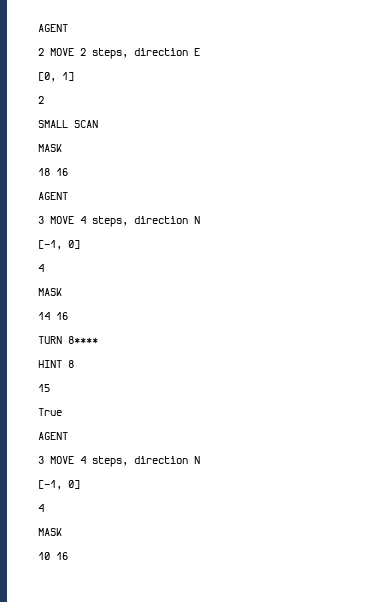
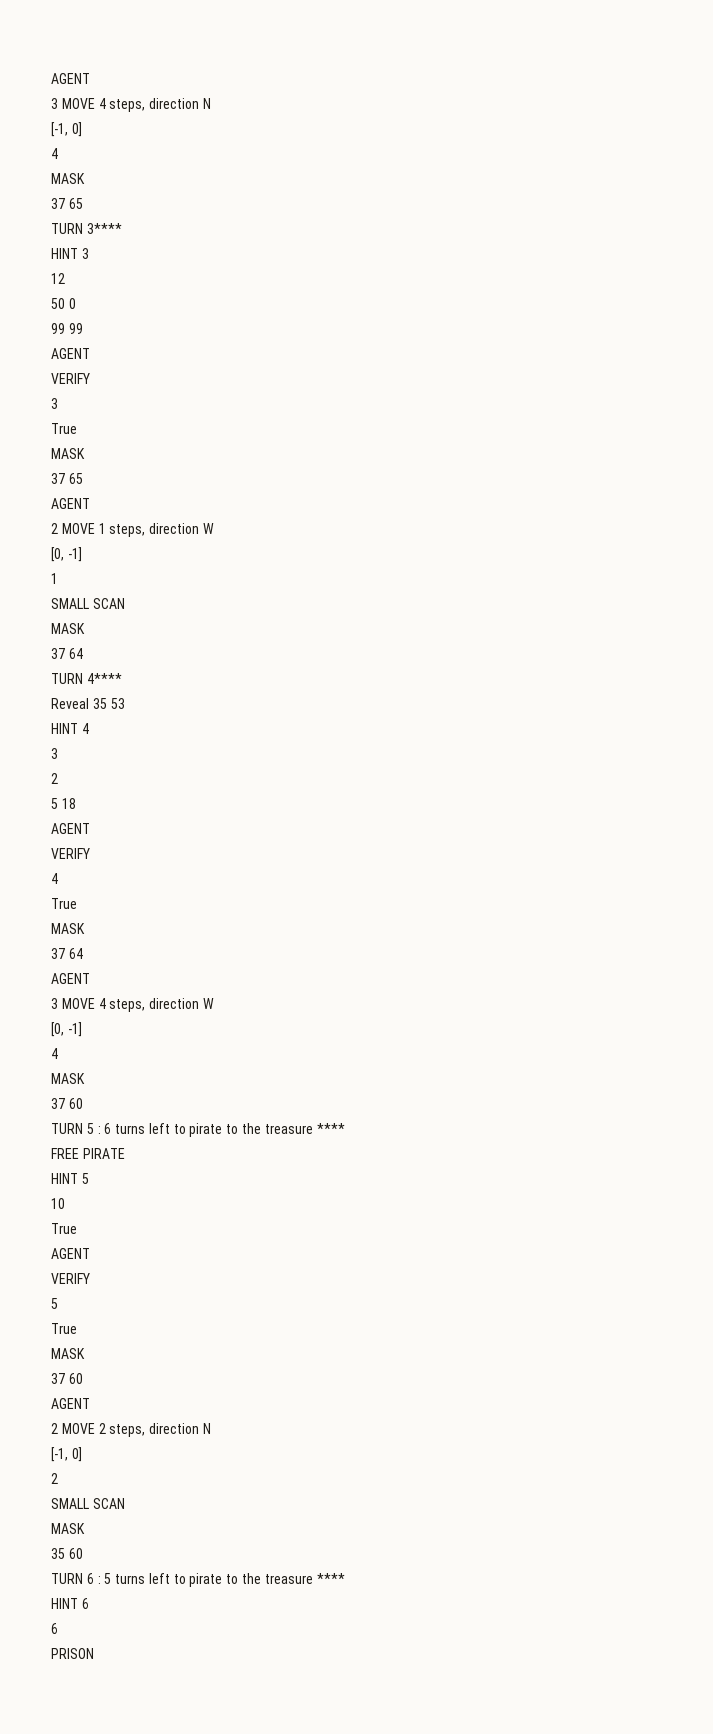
[38,24,68,32] [38,48,200,59] [38,72,74,82] [38,96,44,104] [38,120,98,128] [38,144,62,152] [38,168,68,176] [38,192,68,200] AGENT // 2 MOVE 2 steps, direction E // [0, 1] // 2 // SMALL SCAN // MASK // 18 16 // AGENT -> [51,73,90,84] AGENT
[38,312,68,320] [38,336,98,344] [38,360,74,368] [38,384,50,392] [38,408,62,416] [38,432,68,440] [38,456,200,467] [38,480,80,490] [38,504,44,512] [38,528,62,536] [38,552,68,560] 14 16 // TURN 8**** // HINT 8 // 15 // True // AGENT // 3 MOVE 4 steps, direction N // [-1, 0] // 4 // MASK // 10 16 -> [51,198,83,209] [51,223,122,234] [51,248,89,259] [51,273,65,284] [51,298,76,309] [51,323,83,334] [51,348,90,359] [51,373,90,384] [51,398,58,409] [51,423,77,434] [51,448,85,459] [51,473,83,484] [51,498,90,509] [51,523,214,537] [51,547,82,562] [51,573,58,584] [51,598,125,609] [51,623,85,634] [51,648,83,659] [51,673,122,684] [51,698,125,709] [51,723,89,734] [51,748,58,759] [51,773,58,784] [51,798,76,809] [51,823,90,834] [51,848,90,859] [51,873,58,884] [51,898,77,909] [51,923,85,934] [51,948,83,959] [51,973,90,984] [51,998,214,1012] [51,1022,82,1037] [51,1048,58,1059] [51,1073,85,1084] [51,1098,83,1109] [51,1123,345,1137] [51,1148,125,1159] [51,1173,89,1184] [51,1198,65,1209] [51,1223,77,1234] [51,1248,90,1259] [51,1273,90,1284] [51,1298,58,1309] [51,1323,77,1334] [51,1348,85,1359] [51,1373,83,1384] [51,1398,90,1409] [51,1423,211,1437] [51,1447,82,1462] [51,1473,58,1484] [51,1498,125,1509] [51,1523,85,1534] [51,1548,83,1559] [51,1573,345,1587] [51,1598,89,1609] [51,1623,58,1634] [51,1648,94,1659] 37 65 // TURN 3**** // HINT 3 // 12 // 50 0 // 99 99 // AGENT // VERIFY // 3 // True // MASK // 37 65 // AGENT // 2 MOVE 1 steps, direction W // [0, -1] // 1 // SMALL SCAN // MASK // 37 64 // TURN 4**** // Reveal 35 53 // HINT 4 // 3 // 2 // 5 18 // AGENT // VERIFY // 4 // True // MASK // 37 64 // AGENT // 3 MOVE 4 steps, direction W // [0, -1] // 4 // MASK // 37 60 // TURN 5 : 6 turns left to pirate to the treasure **** // FREE PIRATE // HINT 5 // 10 // True // AGENT // VERIFY // 5 // True // MASK // 37 60 // AGENT // 2 MOVE 2 steps, direction N // [-1, 0] // 2 // SMALL SCAN // MASK // 35 60 // TURN 6 : 5 turns left to pirate to the treasure **** // HINT 6 // 6 // PRISON

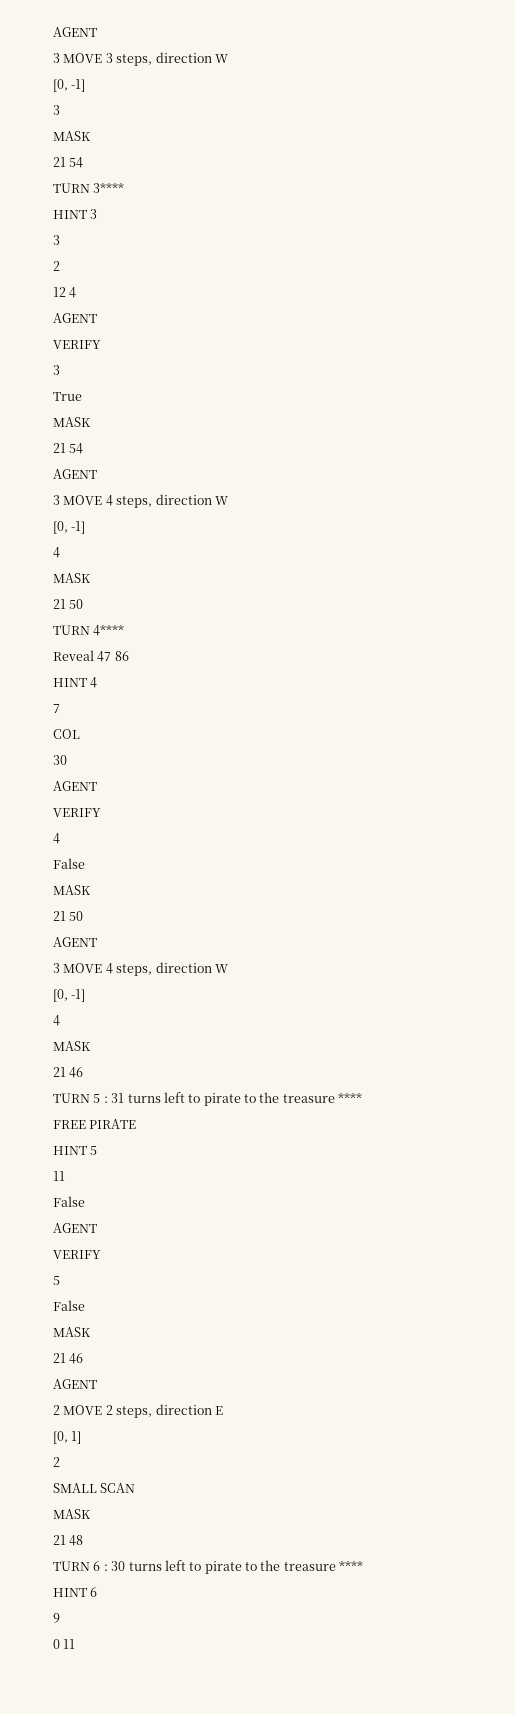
[51,73,90,84] [51,98,211,112] [51,122,82,137] [51,148,58,159] [51,173,85,184] [51,198,83,209] AGENT // 3 MOVE 4 steps, direction N // [-1, 0] // 4 // MASK // 37 65 -> [53,27,97,37] [53,52,229,66] [53,79,86,92] [53,105,60,115] [53,131,91,141] [53,157,84,168] AGENT // 3 MOVE 3 steps, direction W // [0, -1] // 3 // MASK // 21 54
(89, 253) none -> [53,235,60,245] [53,261,60,271] // 3 // 2
[51,298,76,309] [51,323,83,334] // 50 0 // 99 99 -> [69,287,77,298] 4
[51,473,83,484] [51,498,90,509] [51,523,214,537] [51,547,82,562] [51,573,58,584] [51,598,125,609] [51,623,85,634] [51,648,83,659] [51,673,122,684] [51,698,125,709] [51,723,89,734] [51,748,58,759] [51,773,58,784] [51,798,76,809] [51,823,90,834] [51,848,90,859] [51,873,58,884] [51,898,77,909] [51,923,85,934] [51,948,83,959] 37 65 // AGENT // 2 MOVE 1 steps, direction W // [0, -1] // 1 // SMALL SCAN // MASK // 37 64 // TURN 4**** // Reveal 35 53 // HINT 4 // 3 // 2 // 5 18 // AGENT // VERIFY // 4 // True // MASK // 37 64 -> [53,443,84,454] 21 54
[51,1098,83,1109] 37 60 -> [53,599,84,609] [53,624,125,636] [53,650,129,662] [53,677,98,688] [53,704,60,713] [53,729,80,739] [53,755,67,765] [53,781,97,791] [53,808,101,817] [53,833,60,844] [53,858,85,869] [53,885,91,895] [53,911,84,921] [53,937,97,947] [53,962,229,976] [53,989,86,1002] [53,1015,60,1026] [53,1041,91,1051] [53,1067,84,1078] 21 50 // TURN 4**** // Reveal 47 86 // HINT 4 // 7 // COL // 30 // AGENT // VERIFY // 4 // False // MASK // 21 50 // AGENT // 3 MOVE 4 steps, direction W // [0, -1] // 4 // MASK // 21 46
[104,1123,112,1134] 6 -> [111,1093,125,1103] 31
[51,1198,65,1209] [51,1223,77,1234] 10 // True -> [53,1171,65,1181] [53,1196,85,1207] 11 // False
[51,1323,77,1334] [51,1348,85,1359] [51,1373,83,1384] True // MASK // 37 60 -> [53,1300,85,1311] [53,1327,91,1337] [53,1353,84,1364] False // MASK // 21 46
[202,1423,211,1434] [51,1447,82,1462] N // [-1, 0] -> [214,1406,223,1415] [53,1431,82,1444] E // [0, 1]
[51,1548,83,1559] 35 60 -> [53,1535,84,1546] 21 48
[104,1573,112,1584] 5 -> [111,1561,126,1571] 30
[51,1623,58,1634] [51,1648,94,1659] 6 // PRISON -> [53,1613,60,1623] [53,1639,76,1649] 9 // 0 11

